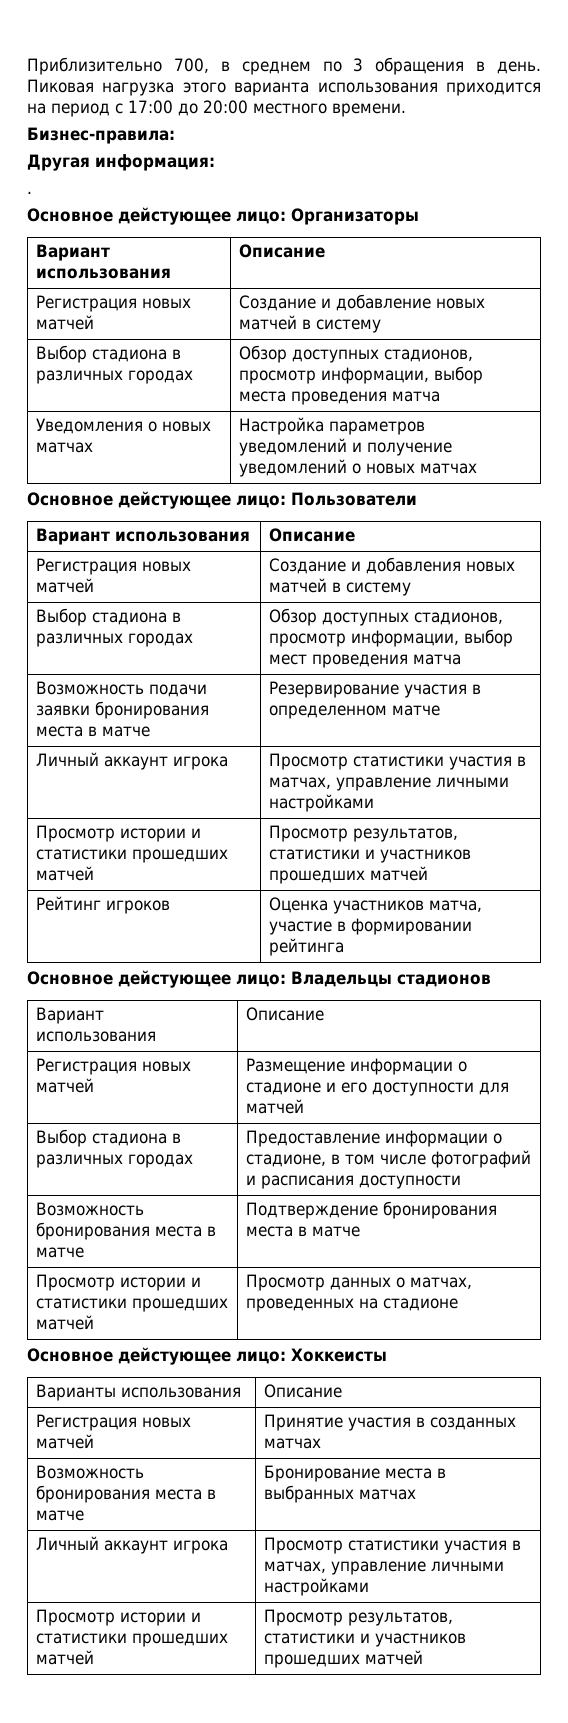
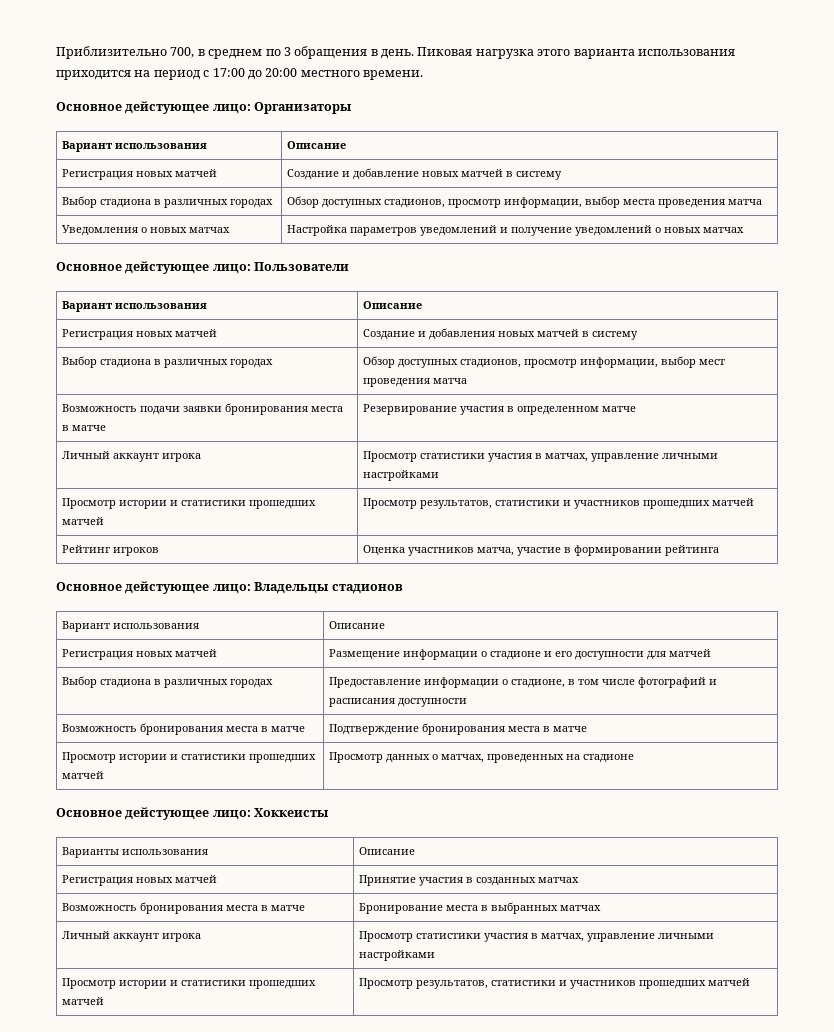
[27,127,175,144] [27,154,215,171] [27,191,32,194] // Бизнес-правила: // Другая информация: // . -> (423, 75) none

